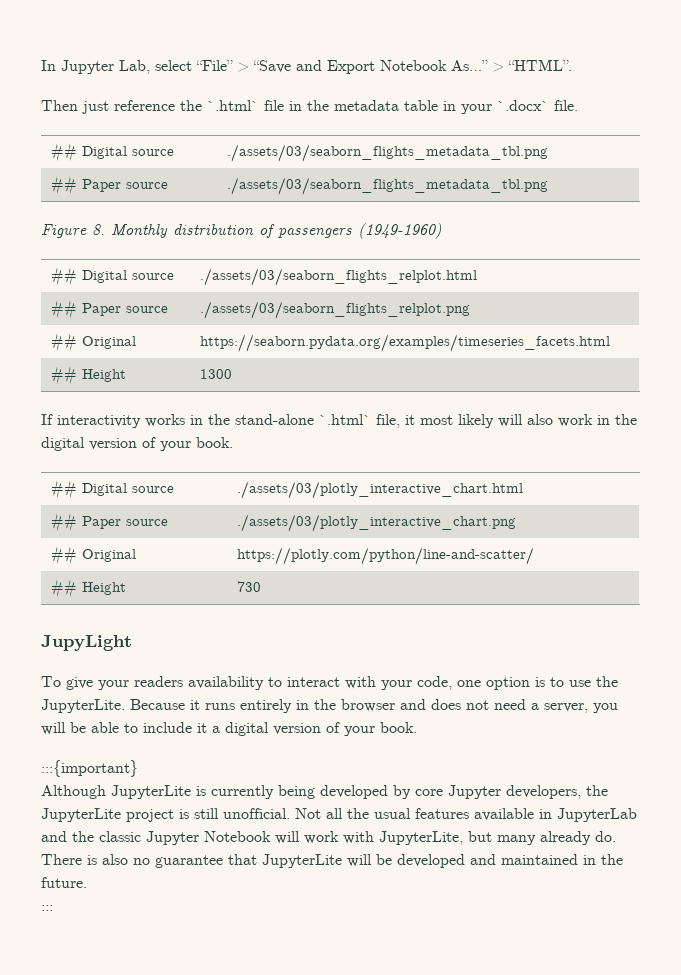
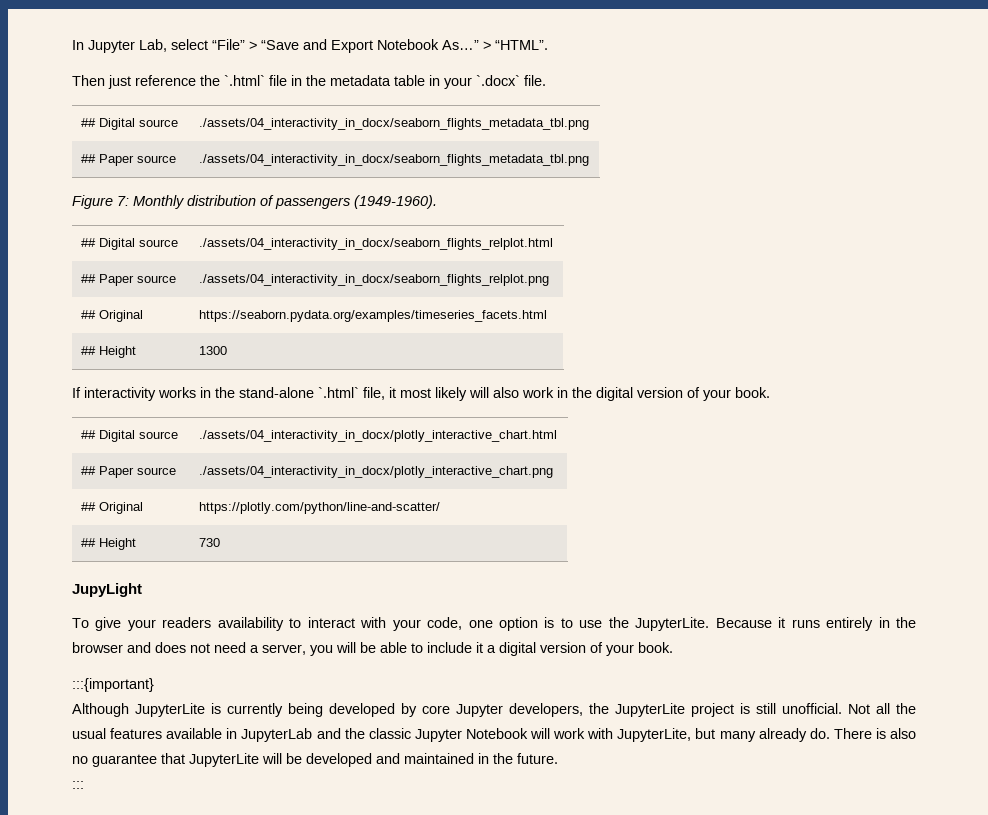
[226,144,548,162] [50,176,168,195] [226,177,548,195] ./assets/03/seaborn_flights_metadata_tbl.png // ## Paper source | ./assets/03/seaborn_flights_metadata_tbl.png -> [199,118,590,130] [81,154,177,166] [199,154,590,166] ./assets/04_interactivity_in_docx/seaborn_flights_metadata_tbl.png // ## Paper source | ./assets/04_interactivity_in_docx/seaborn_flights_metadata_tbl.png
[92,224,105,235] 8. -> [117,196,129,206] 7:
[358,223,442,239] [50,267,174,286] [199,268,477,286] [50,300,168,319] [199,301,470,319] (1949-1960) // ## Digital source | ./assets/03/seaborn_flights_relplot.html // ## Paper source | ./assets/03/seaborn_flights_relplot.png -> [354,195,437,209] [81,238,179,250] [199,238,554,250] [81,274,177,286] [199,274,550,286] (1949-1960). // ## Digital source | ./assets/04_interactivity_in_docx/seaborn_flights_relplot.html // ## Paper source | ./assets/04_interactivity_in_docx/seaborn_flights_relplot.png
[236,481,523,499] [50,513,168,532] [236,514,516,532] ./assets/03/plotly_interactive_chart.html // ## Paper source | ./assets/03/plotly_interactive_chart.png -> [199,430,558,442] [81,466,177,478] [199,466,554,478] ./assets/04_interactivity_in_docx/plotly_interactive_chart.html // ## Paper source | ./assets/04_interactivity_in_docx/plotly_interactive_chart.png

